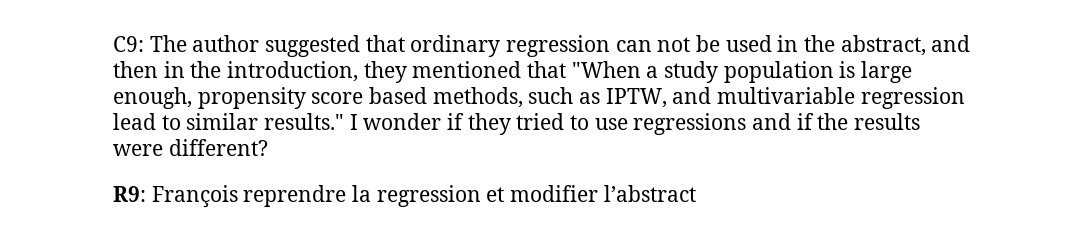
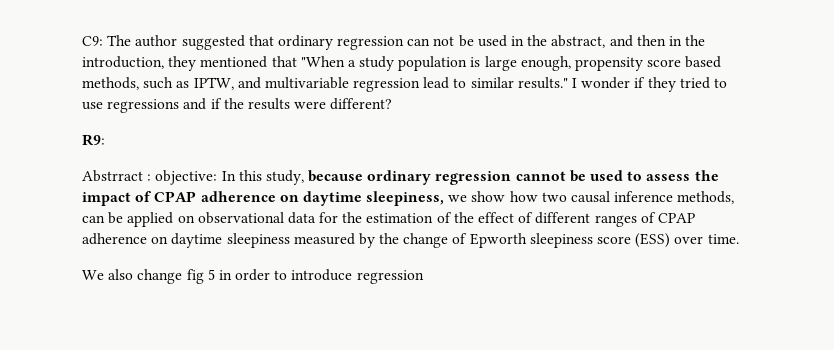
[151,185,696,208] François reprendre la regression et modifier l’abstract -> [82,170,719,185] [82,191,735,206] [82,212,695,227] [82,233,739,248] [82,269,424,284] // Abstrract : objective: In this study, because ordinary regression cannot be used to assess the impact of CPAP adherence on daytime sleepiness, we show how two causal inference methods, can be applied on observational data for the estimation of the effect of different ranges of CPAP adherence on daytime sleepiness measured by the change of Epworth sleepiness score (ESS) over time. // We also change fig 5 in order to introduce regression

